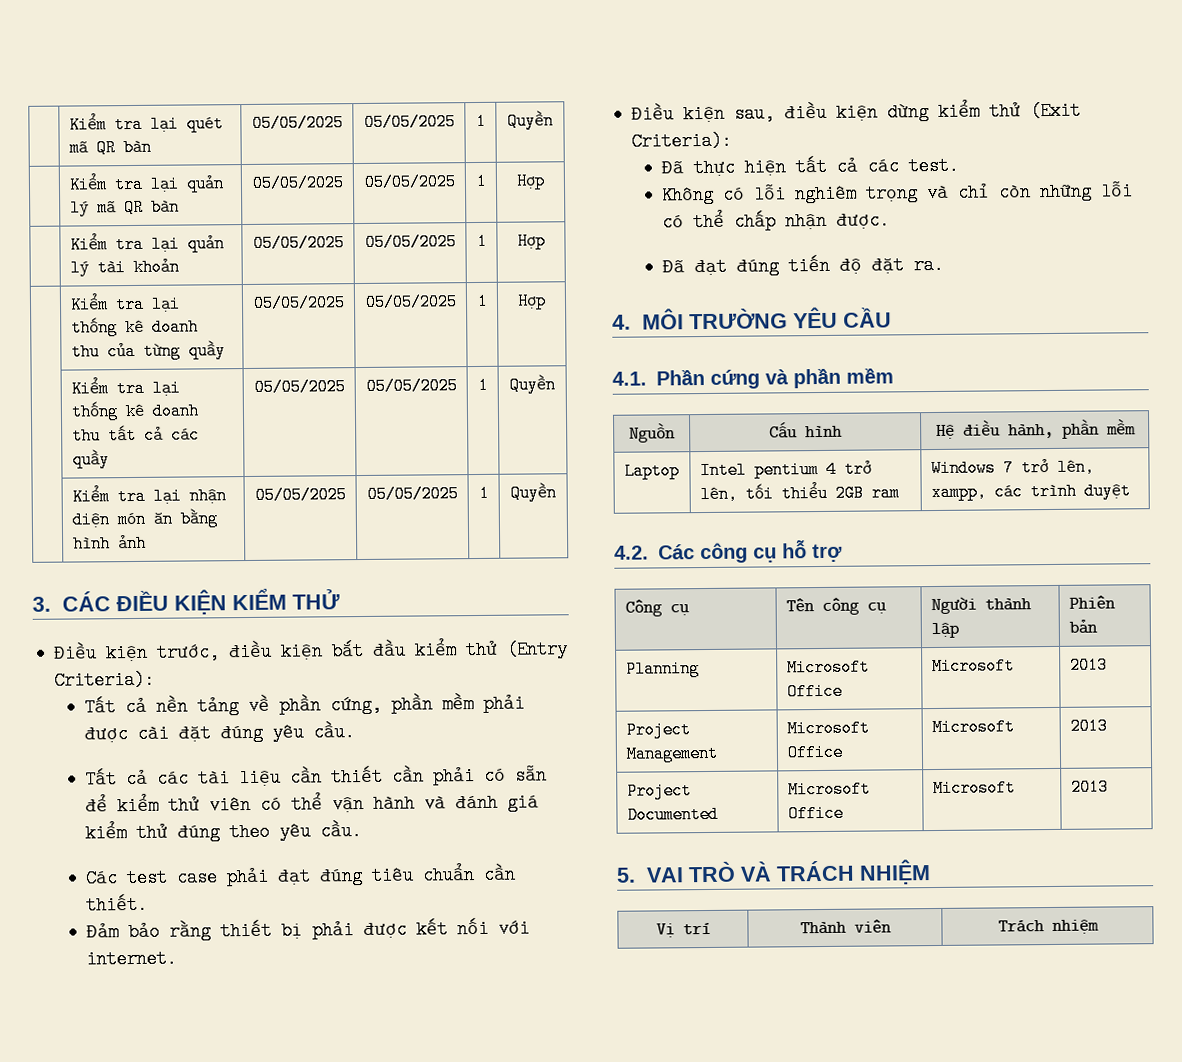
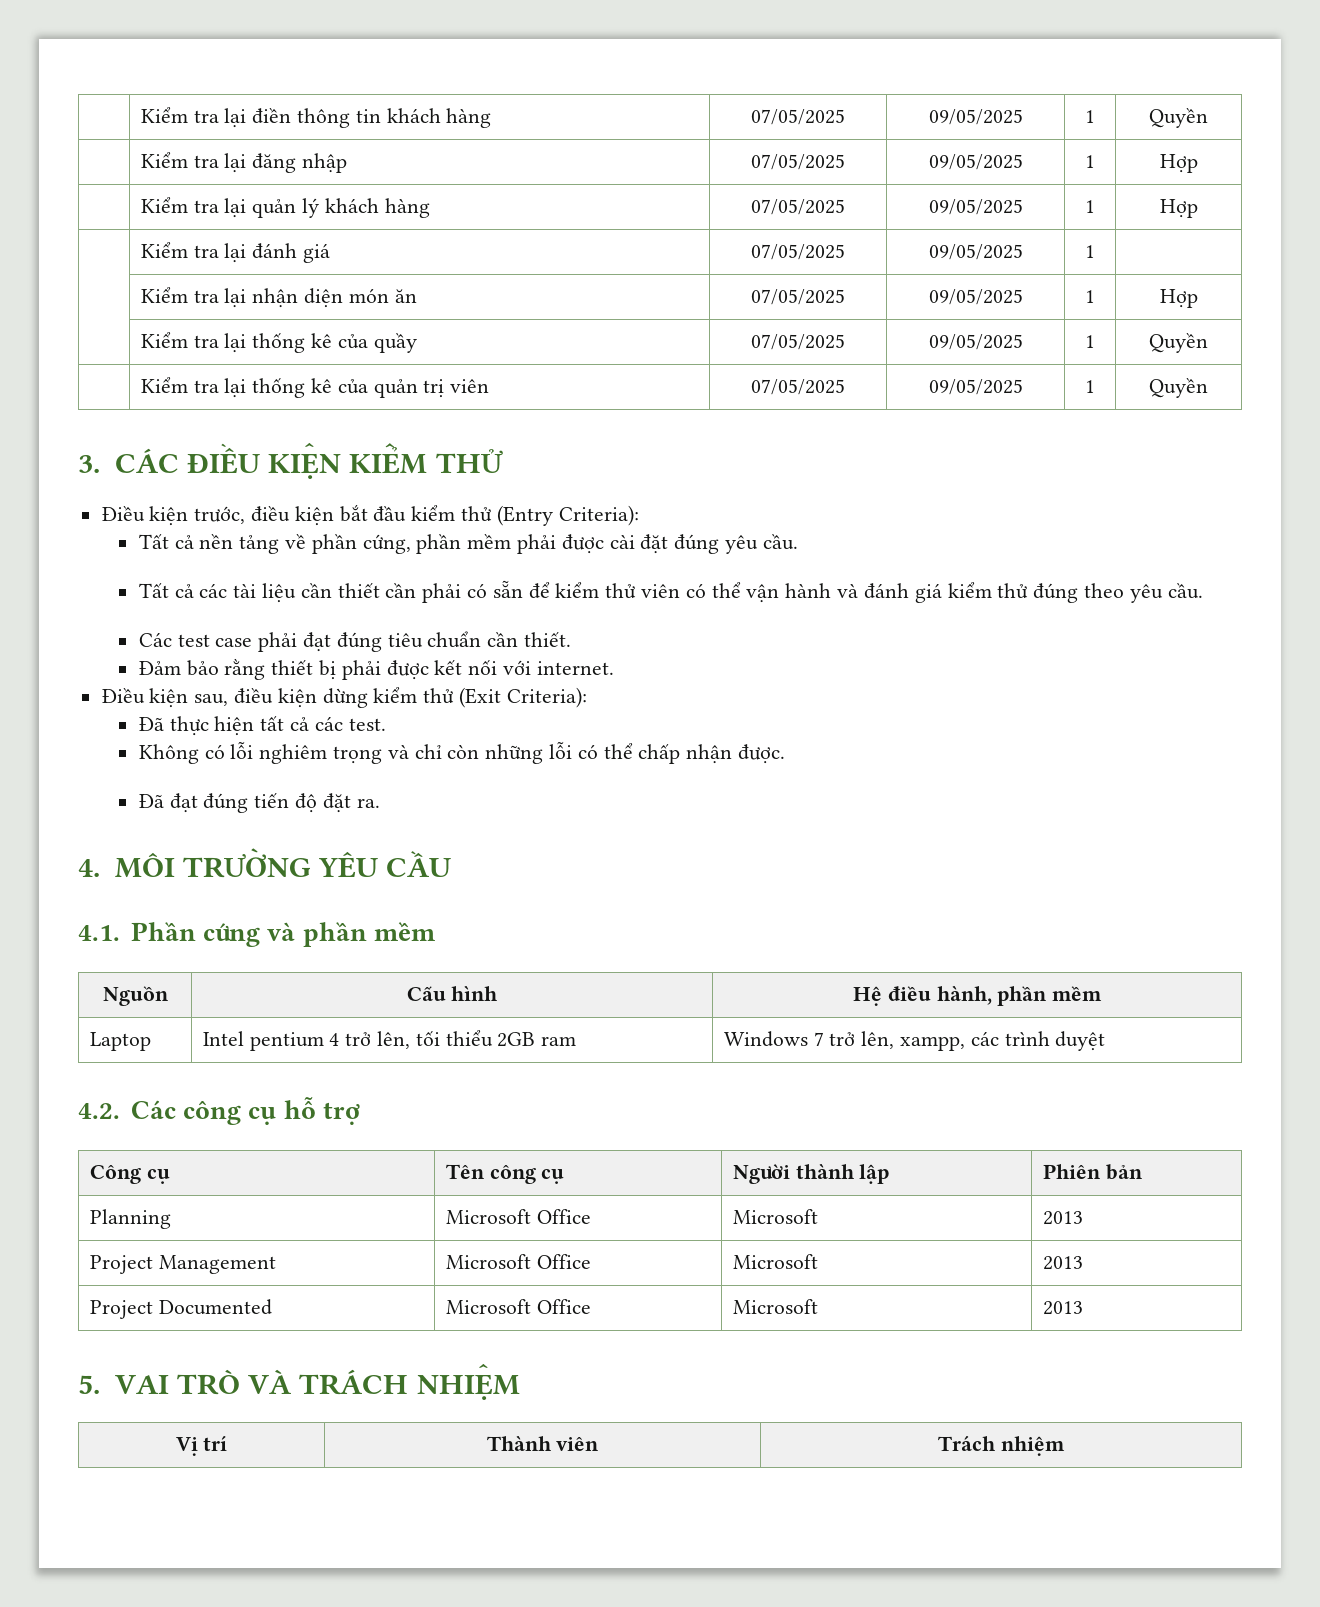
[68,113,224,134] [68,138,152,157] [251,114,344,132] [363,113,456,131] [475,112,487,130] [507,110,554,130] [68,173,225,194] [69,198,180,217] [251,174,345,192] [363,173,457,191] | Kiểm tra lại quét mã QR bàn | 05/05/2025 | 05/05/2025 | 1 | Quyền // | Kiểm tra lại quản lý mã QR bàn | 05/05/2025 | 05/05/2025 -> [140,107,492,128] [750,109,845,125] [928,109,1023,125] [1085,110,1095,123] [1149,108,1208,128] [140,152,347,173] [750,154,845,170] [928,154,1023,170] | Kiểm tra lại điền thông tin khách hàng | 07/05/2025 | 09/05/2025 | 1 | Quyền // | Kiểm tra lại đăng nhập | 07/05/2025 | 09/05/2025
[96,258,180,277] [252,234,345,252] [364,233,457,251] [476,232,488,250] [517,232,546,250] [69,293,181,314] [70,317,199,337] [70,340,226,361] [252,294,346,312] [364,293,458,311] [476,292,489,310] [517,292,547,310] [70,377,181,398] [70,401,200,421] [71,424,200,445] [71,449,110,469] [253,378,346,396] [365,377,458,395] [477,376,489,394] [509,374,556,394] [71,485,227,506] [71,508,218,529] [72,534,147,553] [254,486,347,504] [366,485,459,503] tài khoản | 05/05/2025 | 05/05/2025 | 1 | Hợp // | Kiểm tra lại thống kê doanh thu của từng quầy | 05/05/2025 | 05/05/2025 | 1 | Hợp // | Kiểm tra lại thống kê doanh thu tất cả các quầy | 05/05/2025 | 05/05/2025 | 1 | Quyền // | Kiểm tra lại nhận diện món ăn bằng hình ảnh | 05/05/2025 | 05/05/2025 -> [324,198,430,218] [750,199,845,215] [928,199,1023,215] [1085,200,1095,213] [1159,199,1198,218] [140,242,330,263] [750,244,845,260] [928,244,1023,260] [1085,245,1095,258] [140,287,417,308] [750,289,845,305] [928,289,1023,305] [1085,290,1095,303] [1159,289,1198,308] [140,332,417,353] [750,334,845,350] [928,334,1023,350] [1085,335,1095,348] [1149,333,1208,353] [140,377,490,398] [750,379,845,395] [928,379,1023,395] khách hàng | 07/05/2025 | 09/05/2025 | 1 | Hợp // | Kiểm tra lại đánh giá | 07/05/2025 | 09/05/2025 | 1 | // | Kiểm tra lại nhận diện món ăn | 07/05/2025 | 09/05/2025 | 1 | Hợp // | Kiểm tra lại thống kê của quầy | 07/05/2025 | 09/05/2025 | 1 | Quyền // | Kiểm tra lại thống kê của quản trị viên | 07/05/2025 | 09/05/2025

